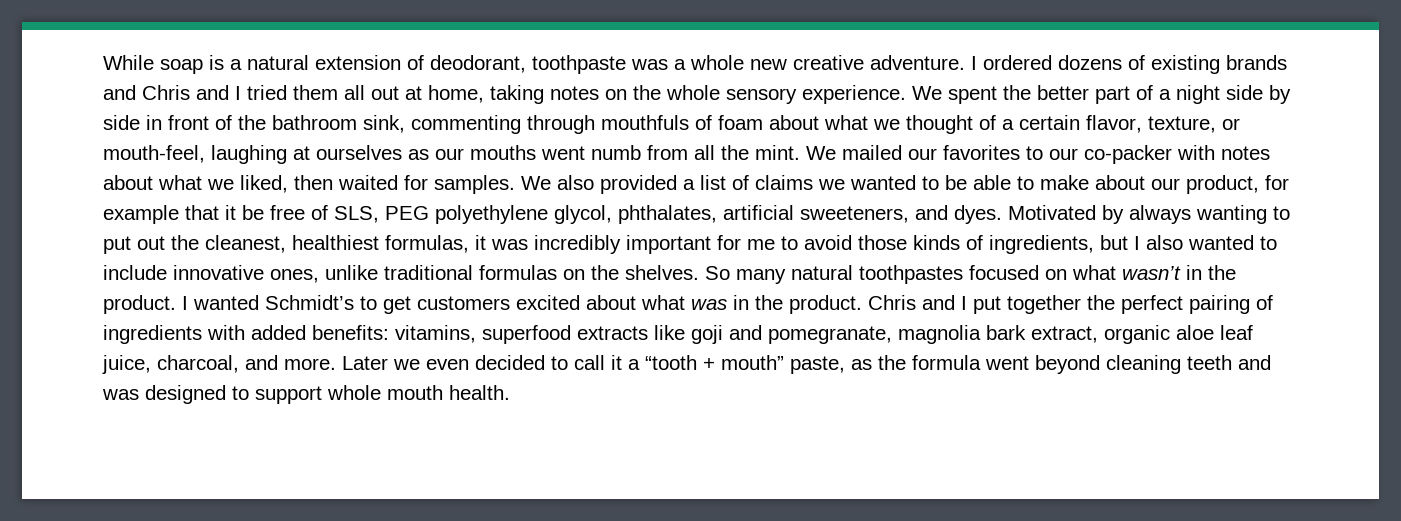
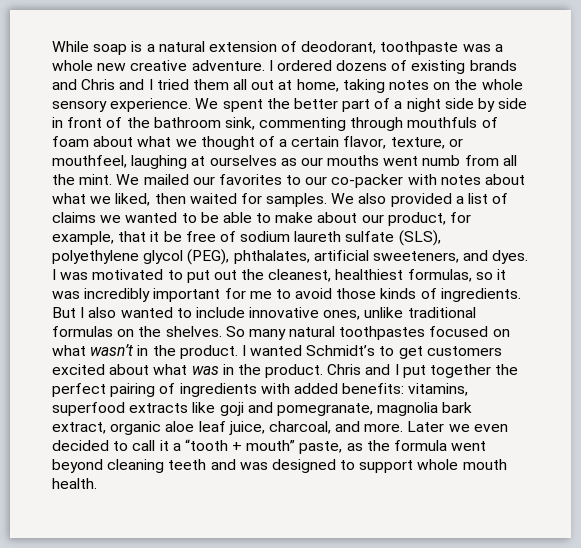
[103,145,205,163] mouth-feel, -> [52,155,127,168] mouthfeel,
[103,205,179,224] example -> [52,231,114,245] example,
[334,205,612,224] SLS, PEG polyethylene glycol, -> [240,230,441,246] [52,249,230,265] sodium laureth sulfate (SLS), polyethylene glycol (PEG),
[1008,205,1267,224] Motivated by always wanting -> [52,269,164,280] I was motivated
(469, 244) none -> [475,272,493,280] so
[989,235,1128,254] ingredients, but -> [440,288,521,302] [52,307,76,318] ingredients. But

